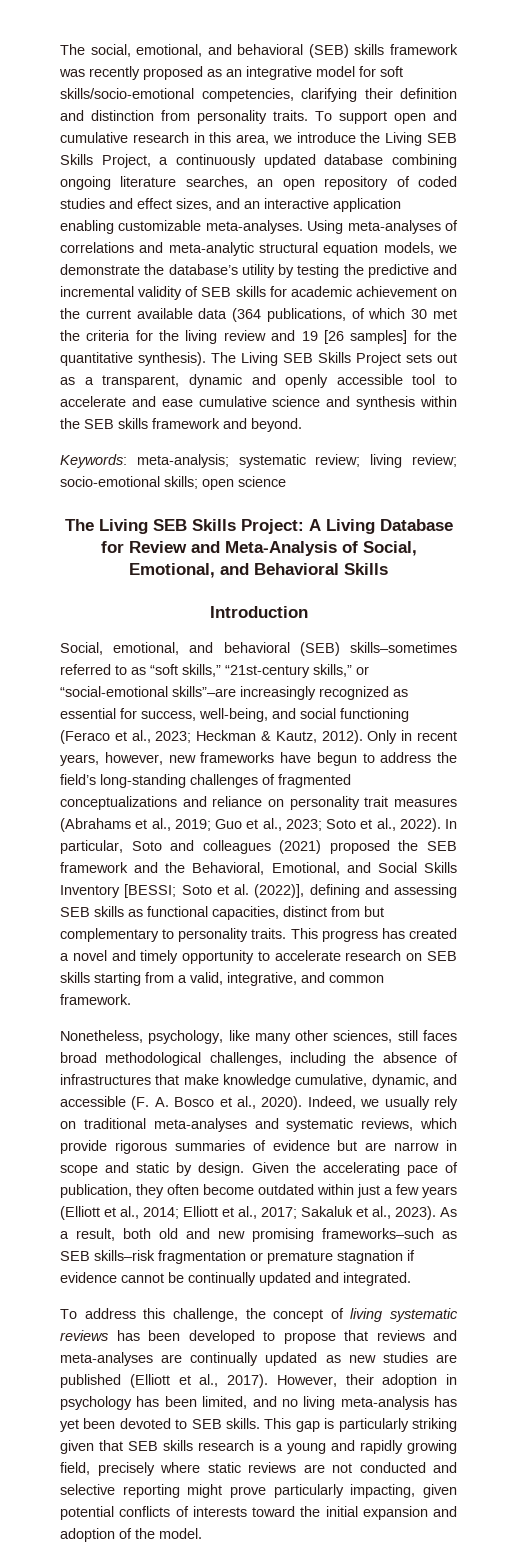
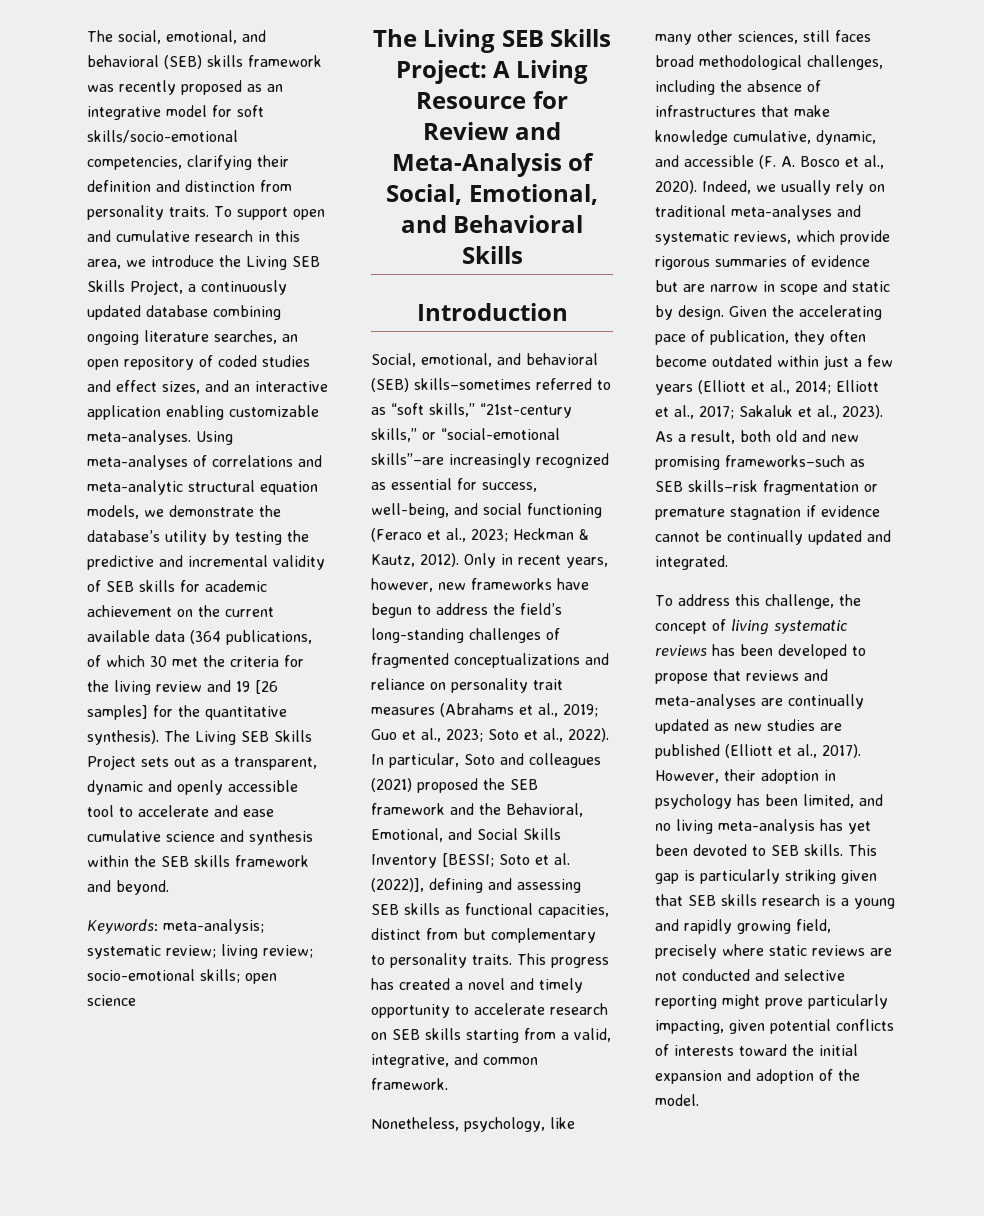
[379,519,453,531] Database -> [416,92,527,109] Resource

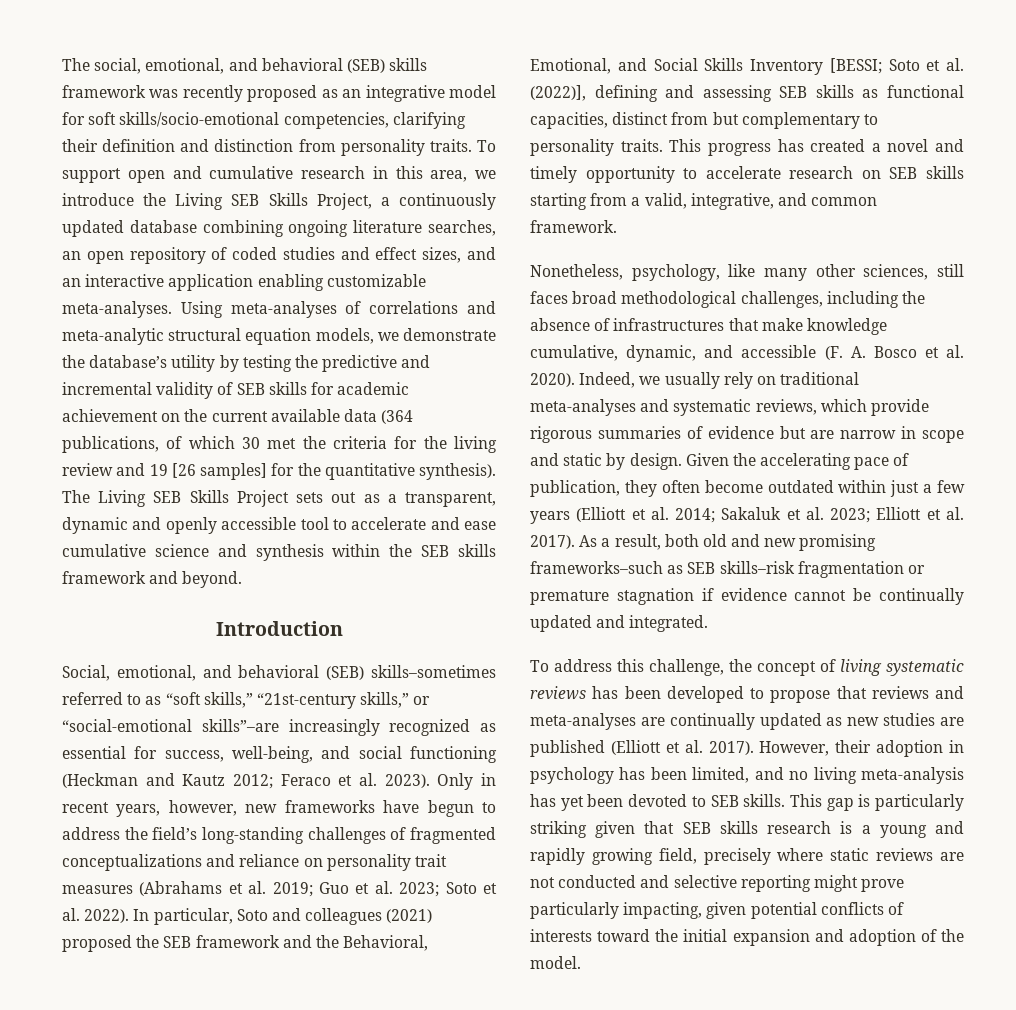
[87,919,264,934] [87,944,313,959] [87,969,277,984] [87,995,136,1006] [372,29,612,53] [395,60,589,84] [416,91,568,109] [422,122,562,140] [391,153,595,177] [386,184,598,205] [400,215,584,233] [461,246,523,264] // Keywords: meta-analysis; systematic review; living review; socio-emotional skills; open science // The Living SEB Skills Project: A Living Resource for Review and Meta-Analysis of Social, Emotional, and Behavioral Skills -> (243, 579) none
[371,528,589,542] [371,553,459,567] (Feraco et al., 2023; Heckman & Kautz, 2012). -> [62,773,430,789] (Heckman and Kautz 2012; Feraco et al. 2023).
[538,703,558,717] al., -> [248,881,267,894] al.
[421,728,441,742] al., -> [374,881,393,894] al.
[543,728,563,742] al., -> [62,908,80,921] al.
[863,155,884,169] al., -> [946,345,964,358] al.
[770,380,879,394] [655,405,883,419] al., 2014; Elliott et al., 2017; Sakaluk et al., 2023). -> [650,507,964,523] [530,535,575,549] al. 2014; Sakaluk et al. 2023; Elliott et al. 2017).
[797,744,817,758] al., -> [684,740,703,753] al.

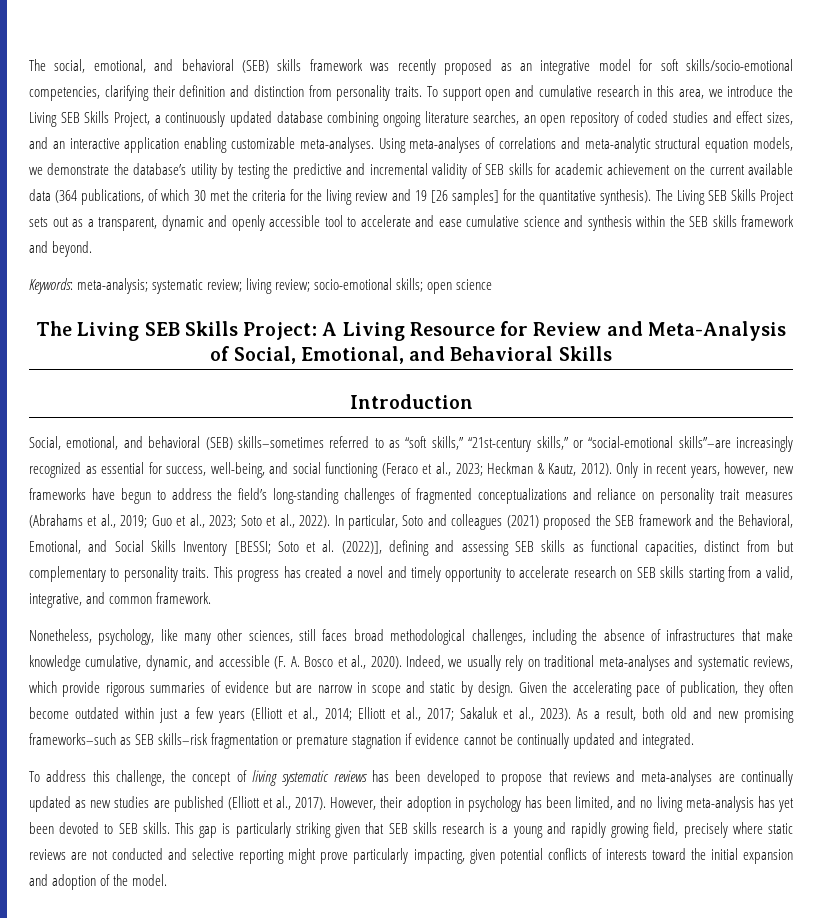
(243, 579) none -> [29,278,493,294] [36,321,786,341] [210,346,612,364] // Keywords: meta-analysis; systematic review; living review; socio-emotional skills; open science // The Living SEB Skills Project: A Living Resource for Review and Meta-Analysis of Social, Emotional, and Behavioral Skills
[62,773,430,789] (Heckman and Kautz 2012; Feraco et al. 2023). -> [381,462,612,476] (Feraco et al., 2023; Heckman & Kautz, 2012).
[248,881,267,894] al. -> [100,514,116,528] al.,
[374,881,393,894] al. -> [189,514,205,528] al.,
[62,908,80,921] al. -> [279,514,295,528] al.,
[946,345,964,358] al. -> [351,655,367,669] al.,
[650,507,964,523] [530,535,575,549] al. 2014; Sakaluk et al. 2023; Elliott et al. 2017). -> [303,707,571,721] al., 2014; Elliott et al., 2017; Sakaluk et al., 2023).
[684,740,703,753] al. -> [276,796,292,810] al.,

